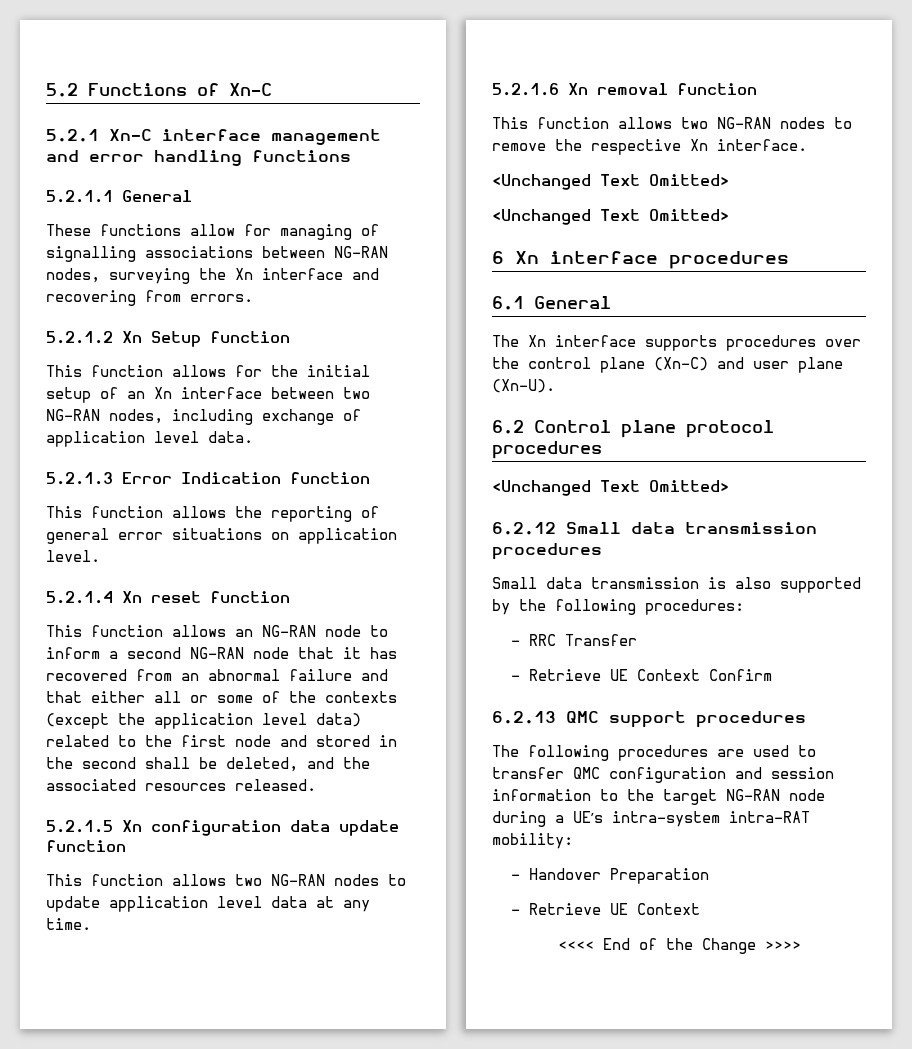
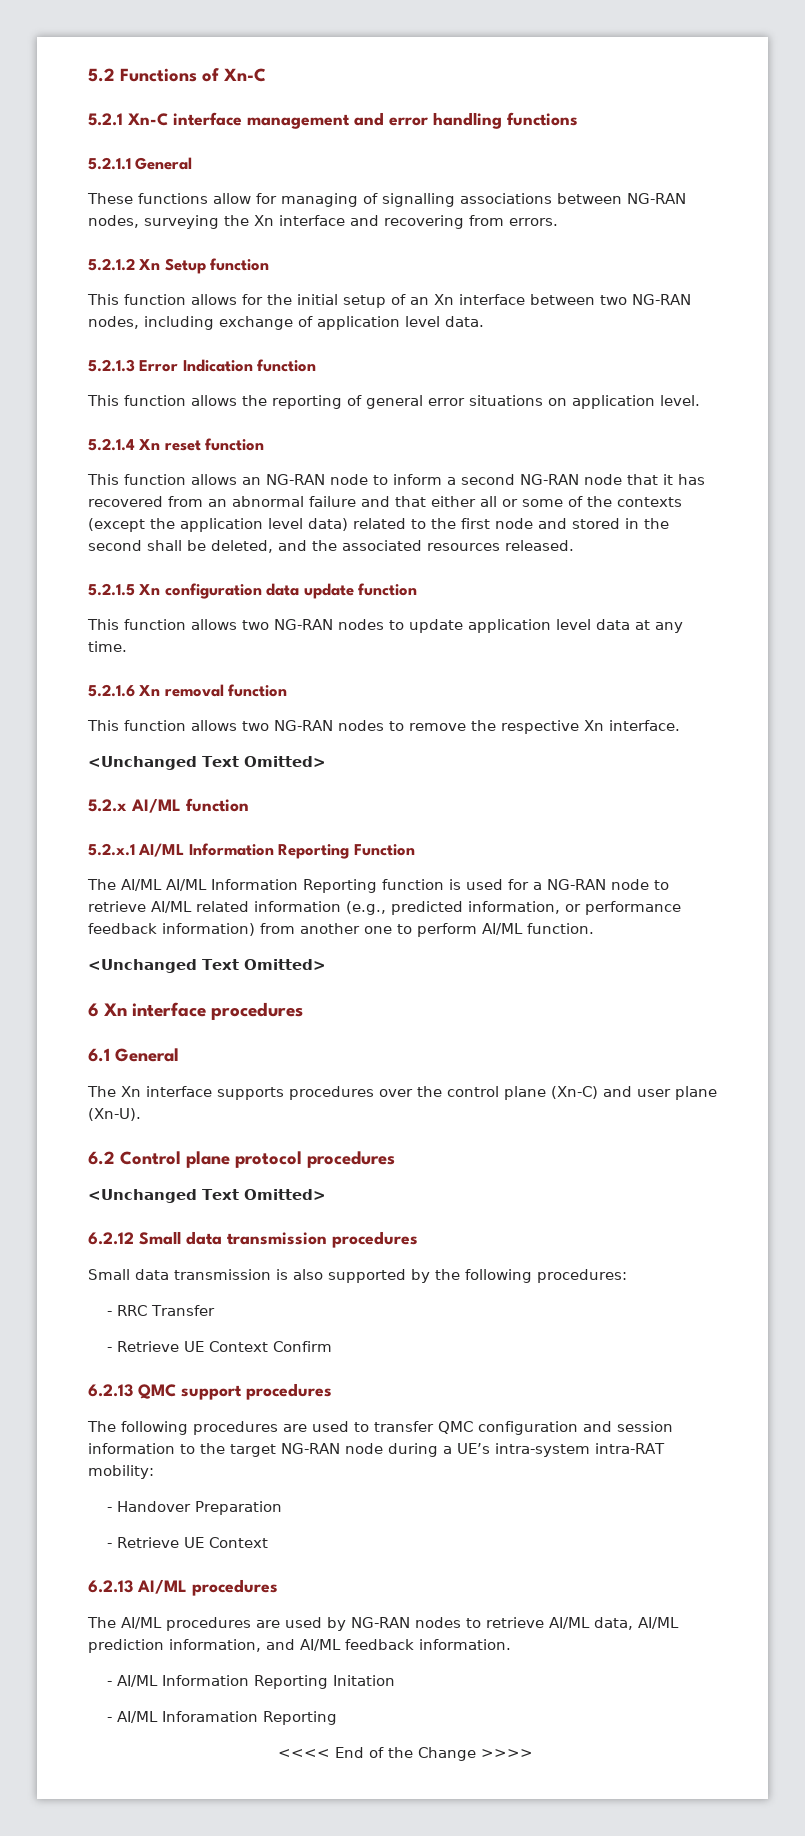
(729, 180) none -> [88,798,249,813] [88,843,415,859] [87,879,669,893] [88,901,681,915] [88,923,594,937] // 5.2.x AI/ML function // 5.2.x.1 AI/ML Information Reporting Function // The AI/ML AI/ML Information Reporting function is used for a NG-RAN node to retrieve AI/ML related information (e.g., predicted information, or performance feedback information) from another one to perform AI/ML function.
(701, 909) none -> [88,1579,278,1596] [87,1617,679,1631] [88,1639,511,1653] [107,1675,396,1689] [107,1711,338,1725] // 6.2.13 AI/ML procedures // The AI/ML procedures are used by NG-RAN nodes to retrieve AI/ML data, AI/ML prediction information, and AI/ML feedback information. // - AI/ML Information Reporting Initation // - AI/ML Inforamation Reporting

